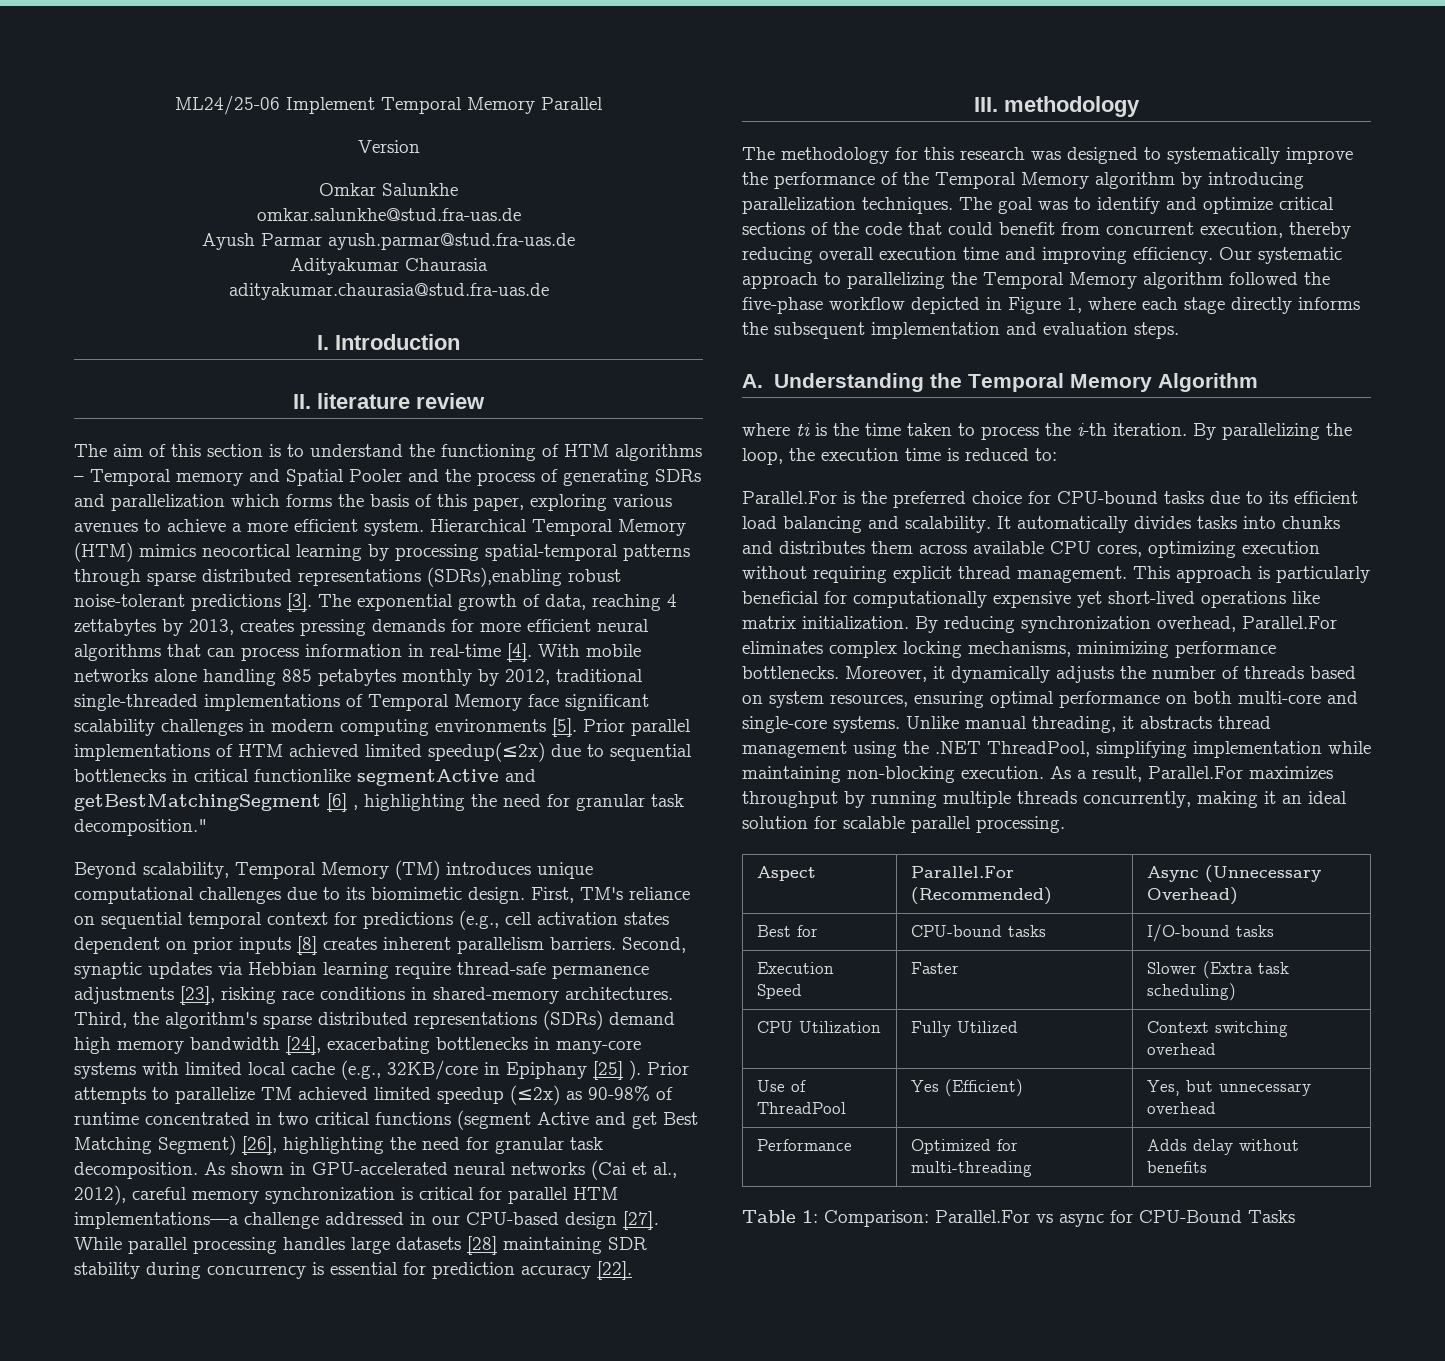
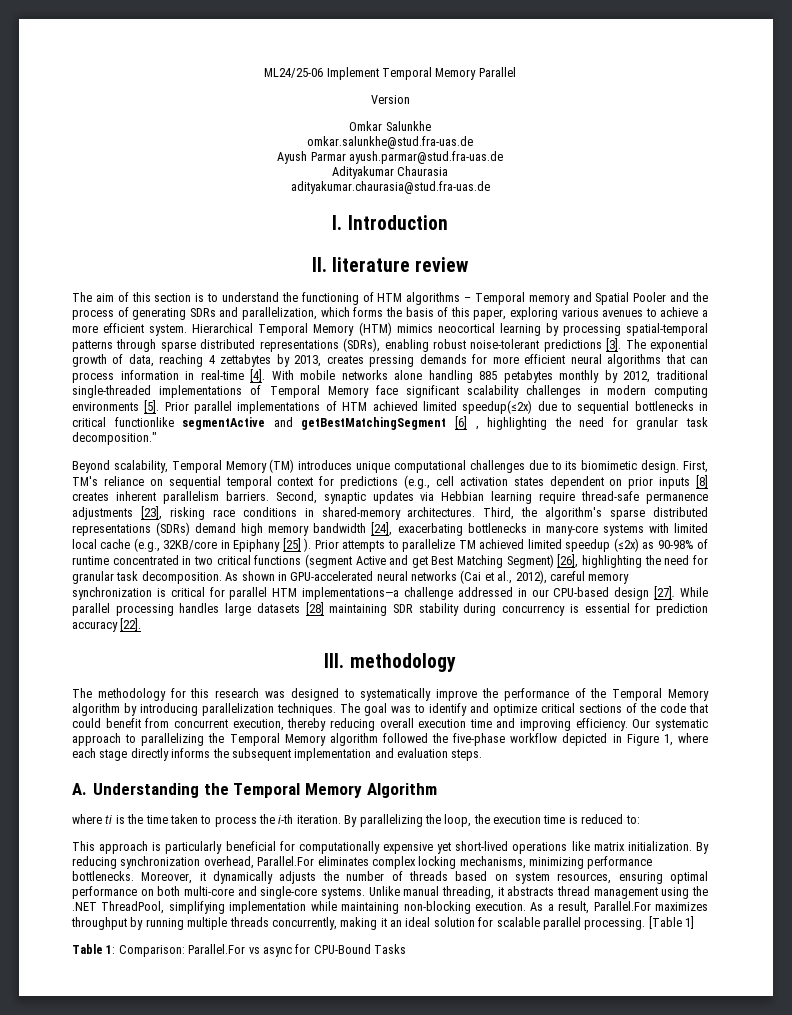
[111,494,225,511] parallelization -> [242,307,318,320] parallelization,
[427,567,562,587] (SDRs),enabling -> [343,338,429,352] (SDRs), enabling
[742,491,1358,508] [742,516,1340,533] [742,541,1320,558] [742,566,1127,583] Parallel.For is the preferred choice for CPU-bound tasks due to its efficient load balancing and scalability. It automatically divides tasks into chunks and distributes them across available CPU cores, optimizing execution without requiring explicit thread management. -> (640, 819) none
[757,866,817,881] [911,866,1015,878] [911,887,1053,905] [1147,865,1322,882] [1147,887,1239,905] [757,925,819,937] [911,925,1047,937] [1147,924,1275,942] [757,962,835,974] [757,984,803,999] [911,962,960,974] [1147,961,1290,979] [1147,983,1237,1001] [757,1021,882,1033] [911,1021,1019,1037] [1147,1021,1289,1037] [1147,1043,1217,1055] [757,1080,807,1092] [757,1102,847,1114] [911,1079,1024,1097] [1147,1080,1312,1096] [1147,1102,1217,1114] [757,1139,853,1151] [911,1139,1019,1154] [911,1161,1033,1177] [1147,1139,1300,1155] [1147,1161,1208,1173] // Aspect | Parallel.For (Recommended) | Async (Unnecessary Overhead) // Best for | CPU-bound tasks | I/O-bound tasks // Execution Speed | Faster | Slower (Extra task scheduling) // CPU Utilization | Fully Utilized | Context switching overhead // Use of ThreadPool | Yes (Efficient) | Yes, but unnecessary overhead // Performance | Optimized for multi-threading | Adds delay without benefits -> [648,916,694,929] [Table 1]

